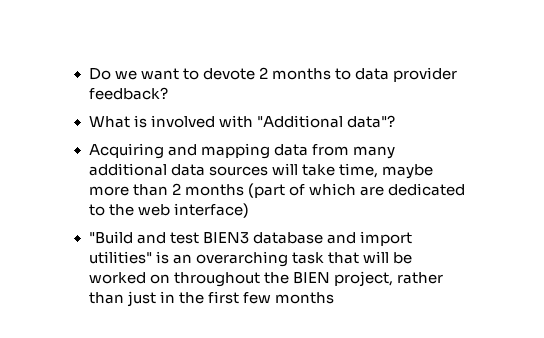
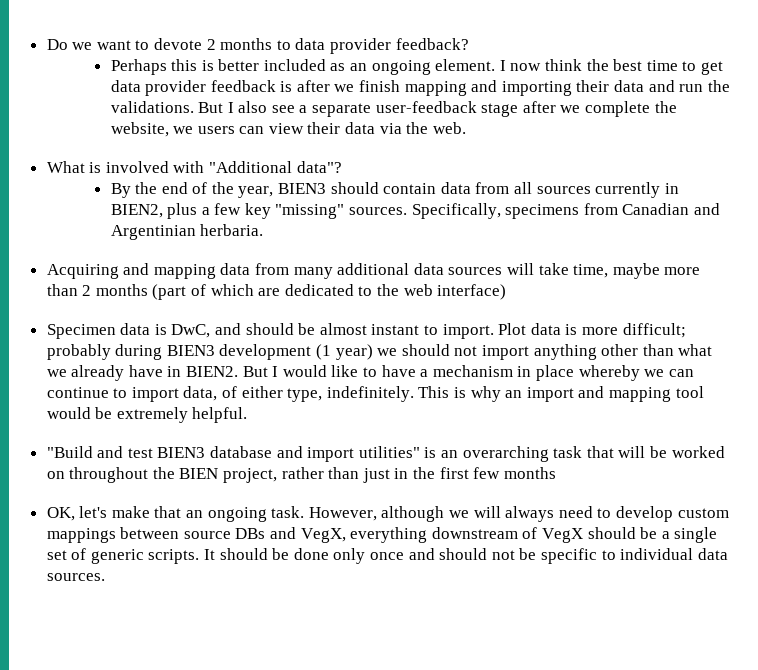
(168, 93) none -> [110,59,723,75] [110,80,730,96] [110,101,677,117] [110,122,466,137] // Perhaps this is better included as an ongoing element. I now think the best time to get data provider feedback is after we finish mapping and importing their data and run the validations. But I also see a separate user-feedback stage after we complete the website, we users can view their data via the web.
(395, 121) none -> [110,182,679,198] [110,203,720,219] [110,224,264,240] // By the end of the year, BIEN3 should contain data from all sources currently in BIEN2, plus a few key "missing" sources. Specifically, specimens from Canadian and Argentinian herbaria.
(249, 210) none -> [46,323,686,339] [46,344,713,360] [46,365,694,381] [46,386,704,402] [46,407,248,423] // Specimen data is DwC, and should be almost instant to import. Plot data is more difficult; probably during BIEN3 development (1 year) we should not import anything other than what we already have in BIEN2. But I would like to have a mechanism in place whereby we can continue to import data, of either type, indefinitely. This is why an import and mapping tool would be extremely helpful.
(334, 298) none -> [46,506,729,522] [46,527,718,543] [46,548,728,564] [46,573,105,581] // OK, let's make that an ongoing task. However, although we will always need to develop custom mappings between source DBs and VegX, everything downstream of VegX should be a single set of generic scripts. It should be done only once and should not be specific to individual data sources.

